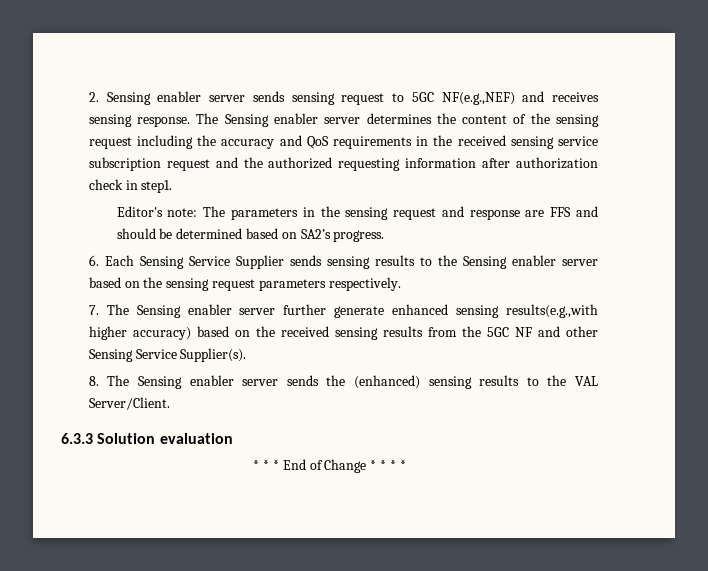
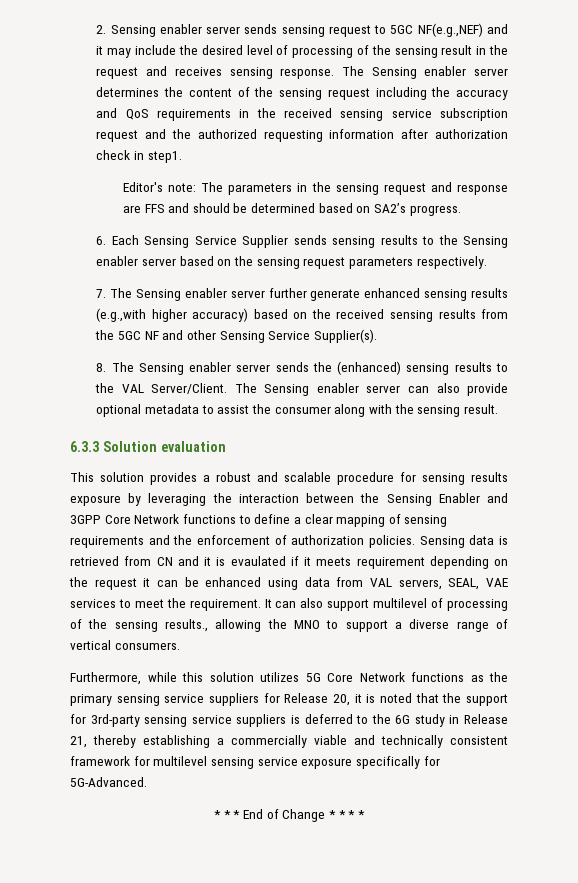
(545, 96) none -> [96,45,508,58] [96,66,168,79] it may include the desired level of processing of the sensing result in the request and
[506,304,598,318] results(e.g.,with -> [471,288,508,298] [96,308,147,322] results (e.g.,with
[61,433,233,444] // 6.3.3 Solution evaluation -> [234,383,508,396] [96,404,498,417] [70,441,226,452] [70,472,508,485] [70,493,509,506] [70,514,448,527] [70,535,509,548] [70,556,508,569] [69,577,509,590] [70,598,509,611] [70,619,508,632] [70,640,180,650] [70,672,508,685] [70,693,509,706] [70,714,508,727] [70,735,508,748] [70,756,440,769] [70,777,147,787] The Sensing enabler server can also provide optional metadata to assist the consumer along with the sensing result. // 6.3.3 Solution evaluation // This solution provides a robust and scalable procedure for sensing results exposure by leveraging the interaction between the Sensing Enabler and 3GPP Core Network functions to define a clear mapping of sensing requirements and the enforcement of authorization policies. Sensing data is retrieved from CN and it is evaulated if it meets requirement depending on the request it can be enhanced using data from VAL servers, SEAL, VAE services to meet the requirement. It can also support multilevel of processing of the sensing results., allowing the MNO to support a diverse range of vertical consumers. // Furthermore, while this solution utilizes 5G Core Network functions as the primary sensing service suppliers for Release 20, it is noted that the support for 3rd-party sensing service suppliers is deferred to the 6G study in Release 21, thereby establishing a commercially viable and technically consistent framework for multilevel sensing service exposure specifically for 5G-Advanced.

